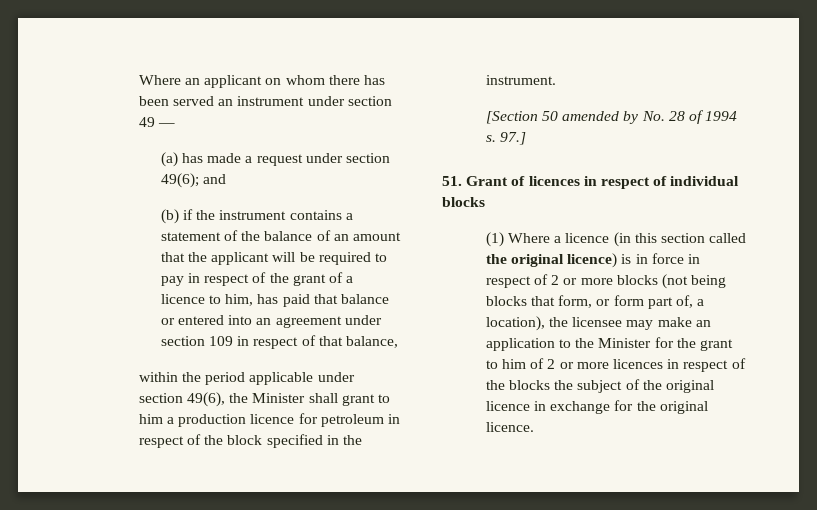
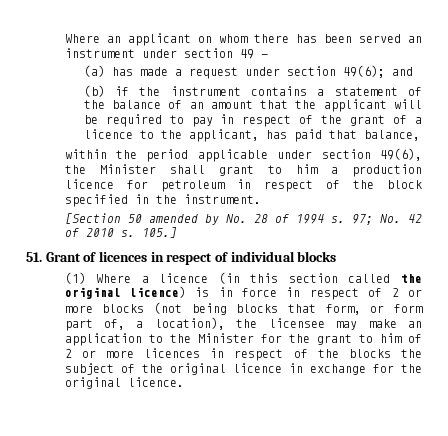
[225,294,254,306] him, -> [160,129,259,142] the applicant,
[340,294,389,304] [160,315,382,328] [160,335,343,349] balance or entered into an agreement under section 109 in respect of that -> (357, 134) none
[500,132,527,145] 97.] -> [351,214,423,225] [64,227,177,238] 97; No. 42 of 2010 s. 105.]

